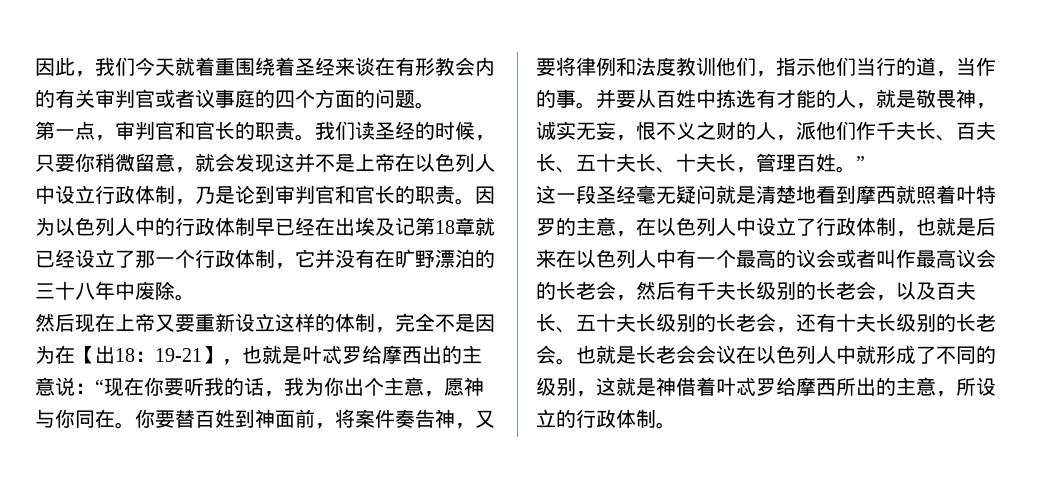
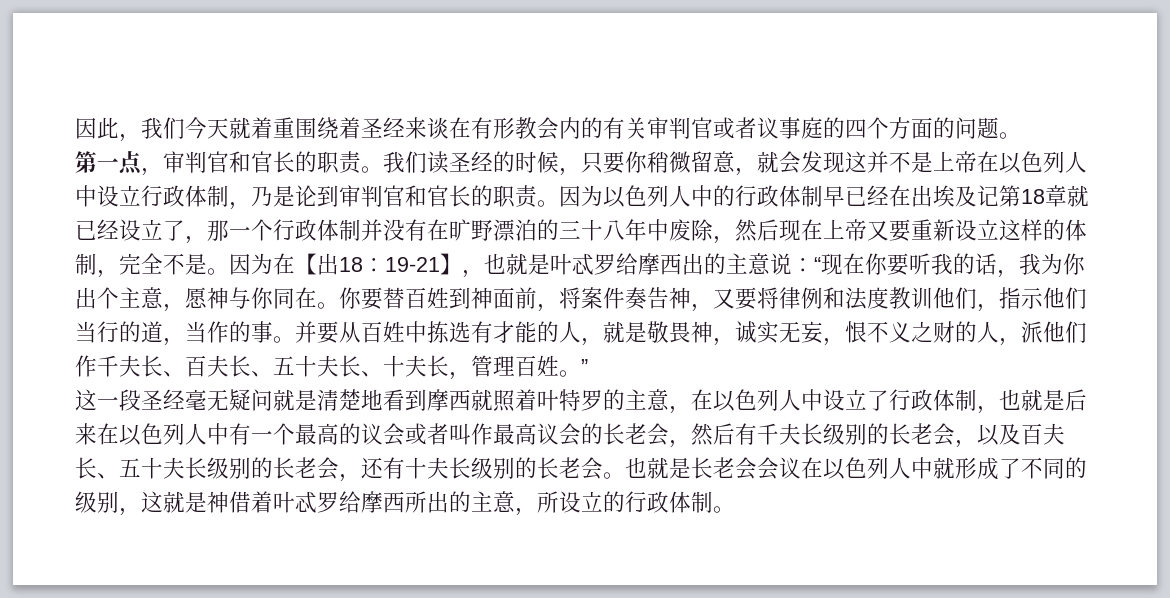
(135, 259) none -> [185,236,207,244] ，
[275,249,315,269] ，它 -> (361, 230) none
[175,294,195,301] 。 // -> [713,236,735,244] ，
(475, 323) none -> [207,268,229,275] 。

